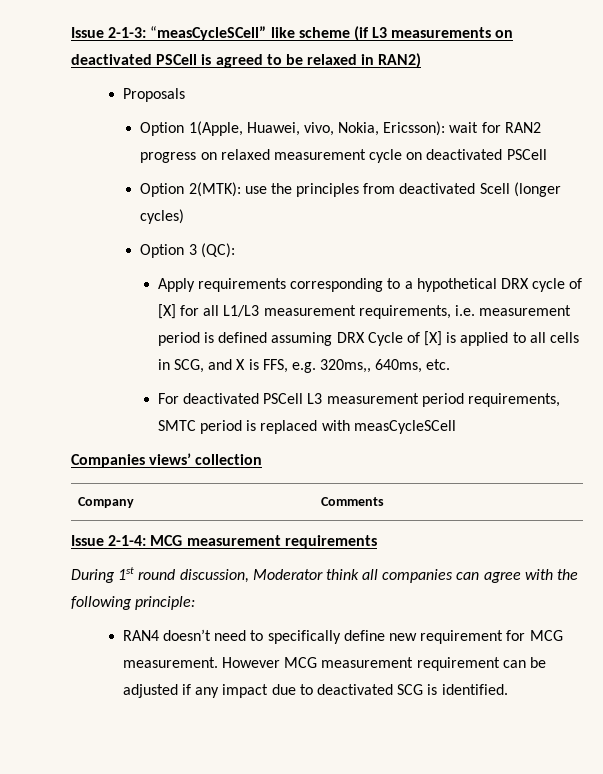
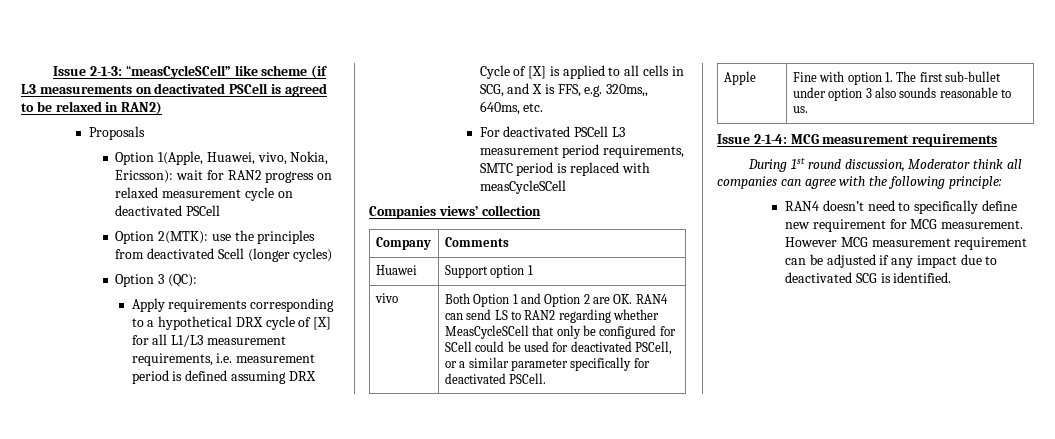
(384, 501) none -> [375,265,417,275] [444,265,533,278] [374,293,398,303] [444,293,668,307] [444,309,659,323] [444,325,676,339] [444,341,672,355] [444,357,650,371] [444,373,547,384] [723,71,756,85] [792,71,1001,85] [792,87,1011,101] [792,106,808,113] // Huawei | Support option 1 // vivo | Both Option 1 and Option 2 are OK. RAN4 can send LS to RAN2 regarding whether MeasCycleSCell that only be configured for SCell could be used for deactivated PSCell, or a similar parameter specifically for deactivated PSCell. // Apple | Fine with option 1. The first sub-bullet under option 3 also sounds reasonable to us.

